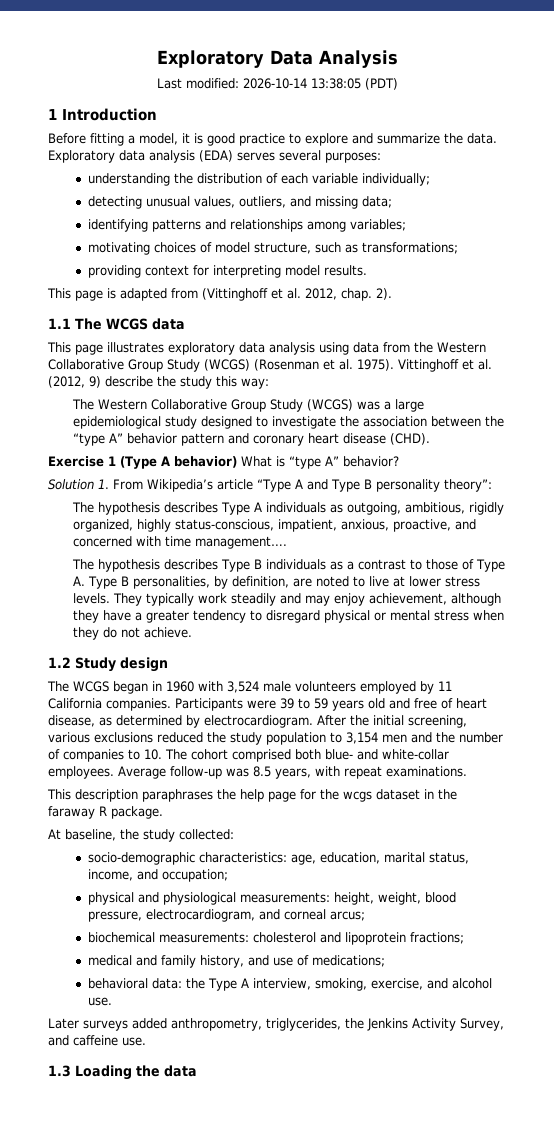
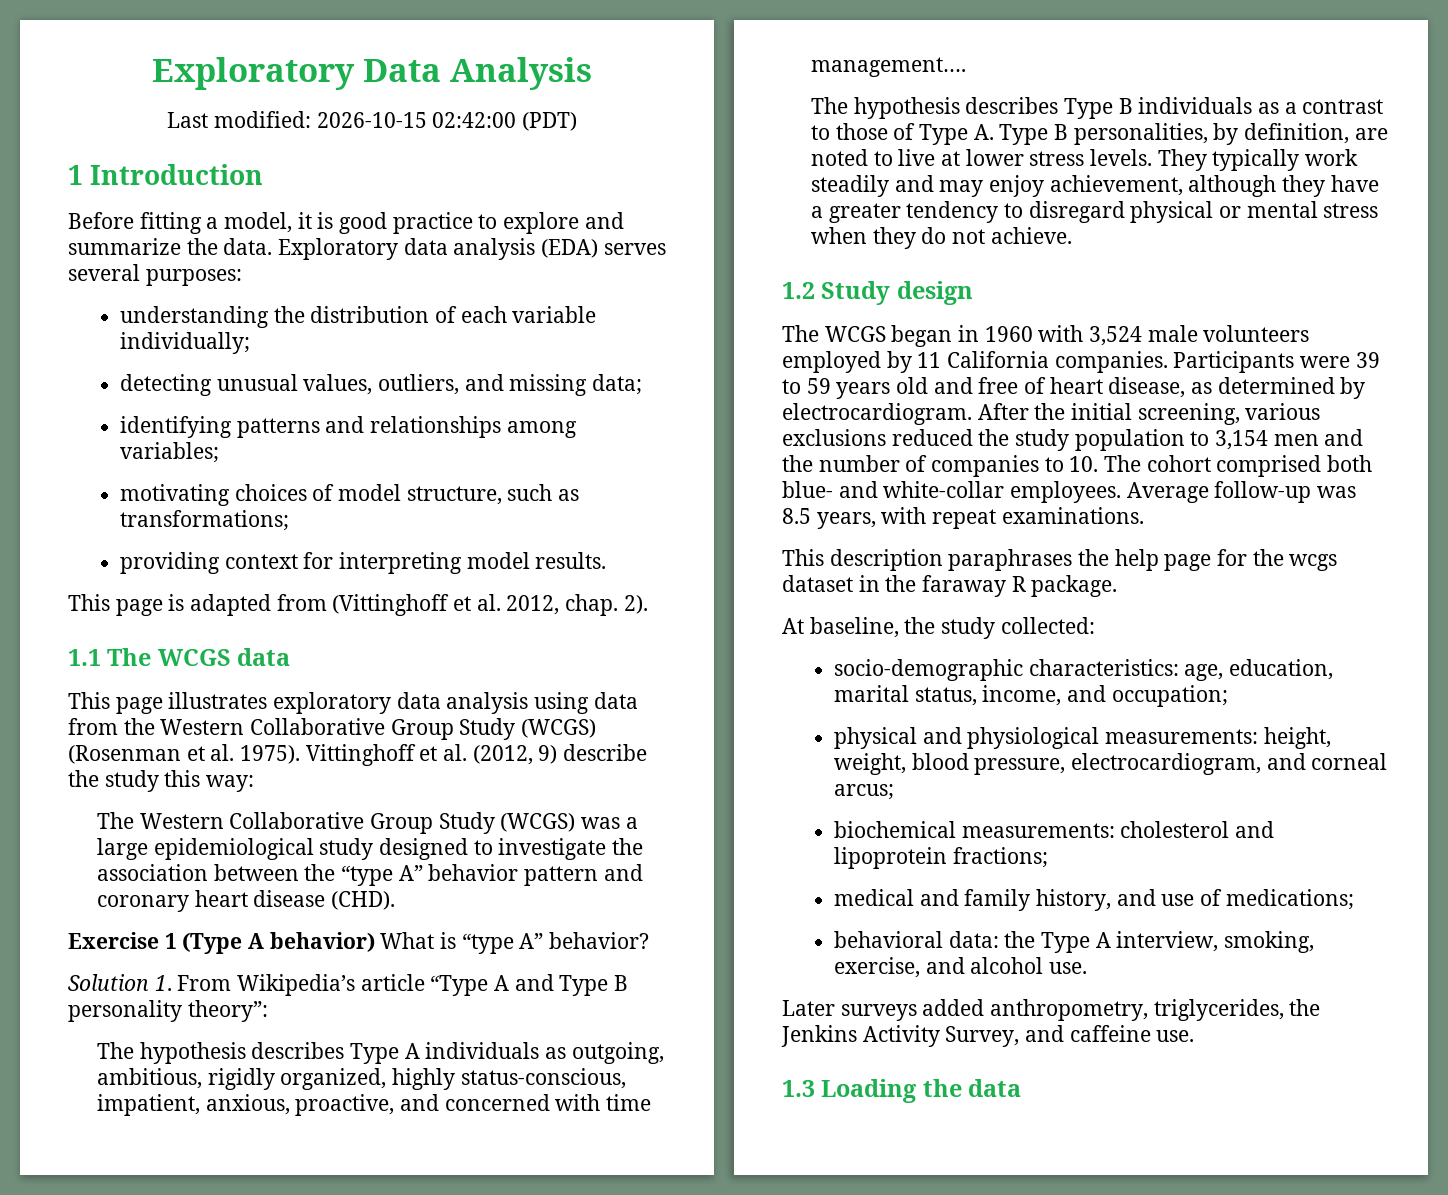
[242,78,361,89] 2026-10-14 13:38:05 -> [316,112,517,128] 2026-10-15 02:42:00

